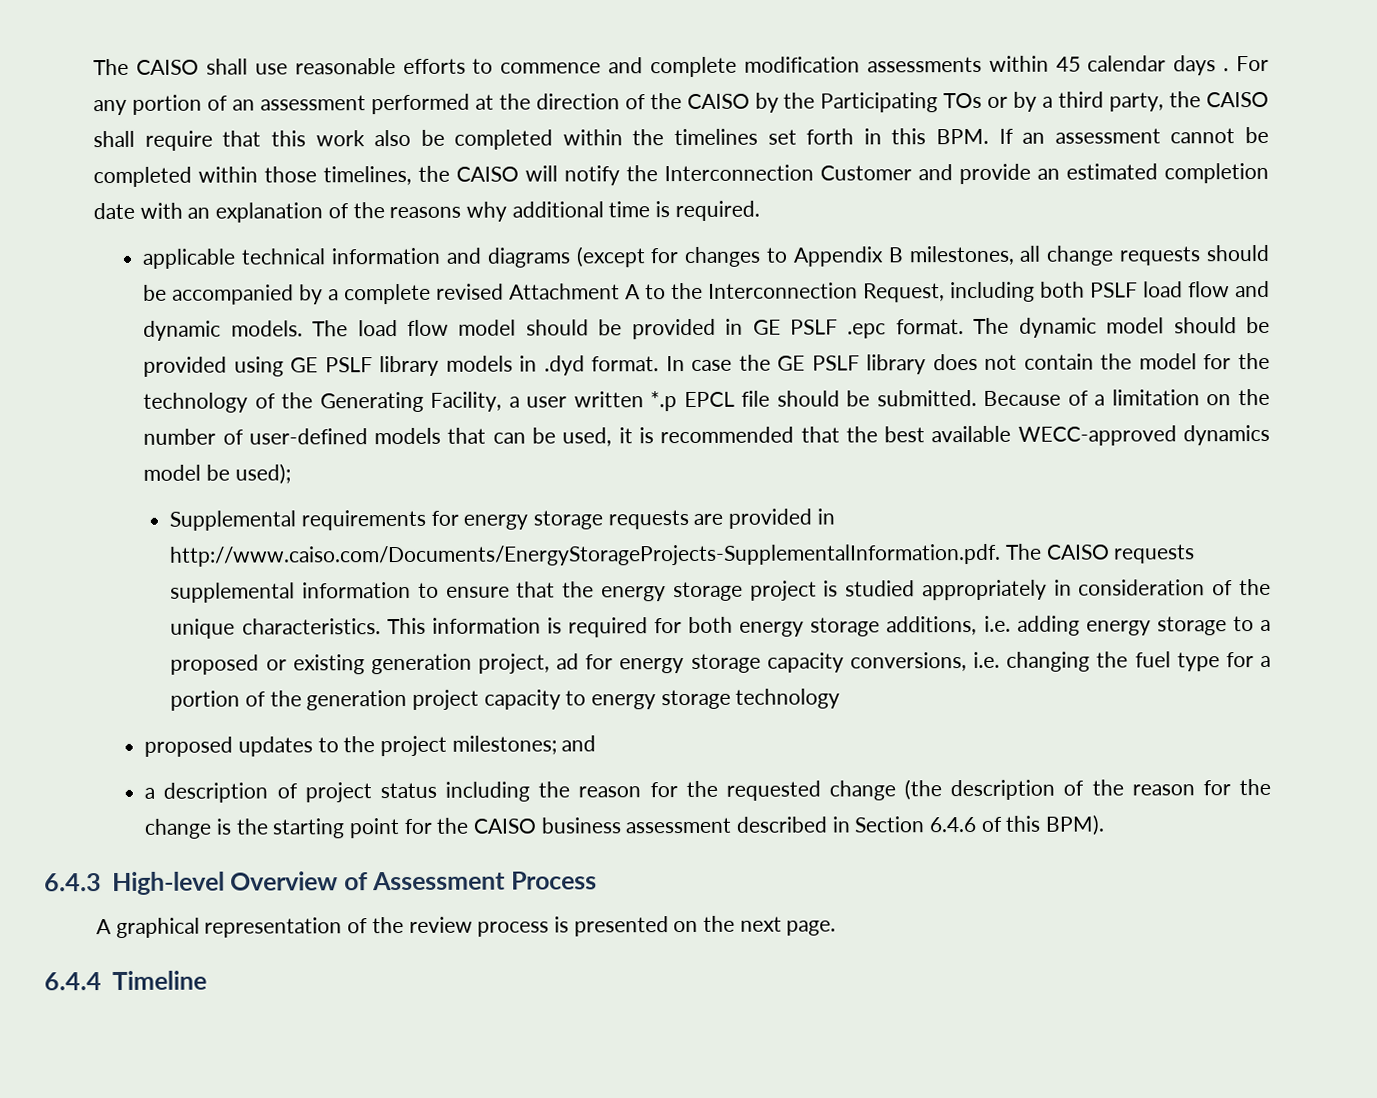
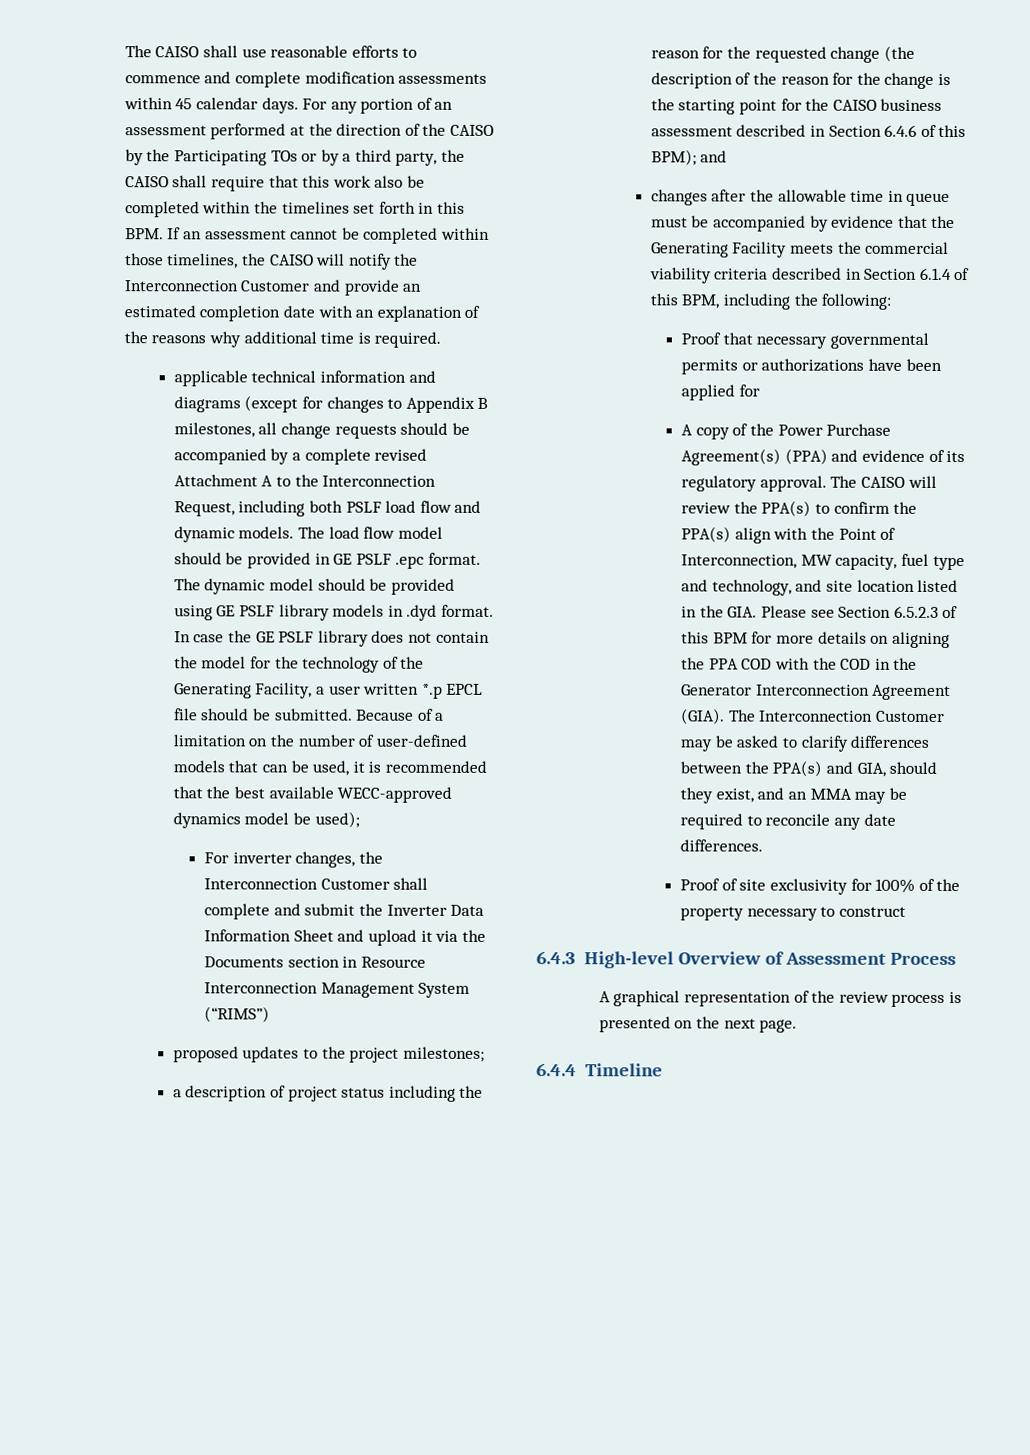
[1173,55,1230,76] days . -> [261,97,299,114] days.
[169,508,835,531] [169,543,1196,567] [170,578,1272,603] [170,615,1272,639] [170,651,1271,675] [170,688,841,711] Supplemental requirements for energy storage requests are provided in http://www.caiso.com/Documents/EnergyStorageProjects-SupplementalInformation.pdf. The CAISO requests supplemental information to ensure that the energy storage project is studied appropriately in consideration of the unique characteristics. This information is required for both energy storage additions, i.e. adding energy storage to a proposed or existing generation project, ad for energy storage capacity conversions, i.e. changing the fuel type for a portion of the generation project capacity to energy storage technology -> [204,851,384,868] [204,877,429,890] [204,903,485,920] [204,929,486,946] [204,956,427,968] [204,982,471,998] [204,1006,271,1023] For inverter changes, the Interconnection Customer shall complete and submit the Inverter Data Information Sheet and upload it via the Documents section in Resource Interconnection Management System (“RIMS”)
[561,735,597,752] and -> (485, 1054) none
[1045,814,1106,836] BPM). -> [650,149,728,166] [650,189,951,206] [650,215,956,232] [650,241,950,258] [649,267,971,284] [649,293,892,310] [681,332,930,349] [681,358,942,375] [681,384,760,401] [681,423,892,440] [681,448,966,466] [681,475,937,492] [681,500,918,517] [681,526,897,544] [681,553,965,571] [681,579,959,596] [681,605,959,619] [681,631,950,648] [681,657,918,670] [681,684,952,700] [681,708,946,725] [680,735,930,752] [680,760,938,777] [680,787,907,804] [680,813,896,830] [680,839,764,852] [680,878,961,895] [680,906,907,921] BPM); and // changes after the allowable time in queue must be accompanied by evidence that the Generating Facility meets the commercial viability criteria described in Section 6.1.4 of this BPM, including the following: // Proof that necessary governmental permits or authorizations have been applied for // A copy of the Power Purchase Agreement(s) (PPA) and evidence of its regulatory approval. The CAISO will review the PPA(s) to confirm the PPA(s) align with the Point of Interconnection, MW capacity, fuel type and technology, and site location listed in the GIA. Please see Section 6.5.2.3 of this BPM for more details on aligning the PPA COD with the COD in the Generator Interconnection Agreement (GIA). The Interconnection Customer may be asked to clarify differences between the PPA(s) and GIA, should they exist, and an MMA may be required to reconcile any date differences. // Proof of site exclusivity for 100% of the property necessary to construct

